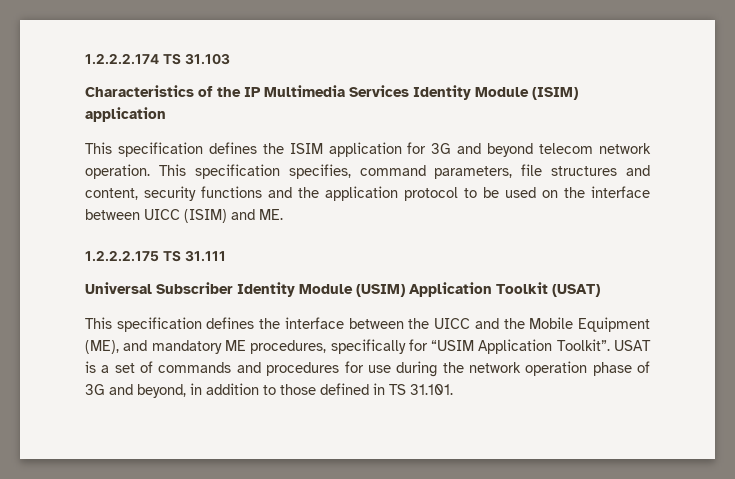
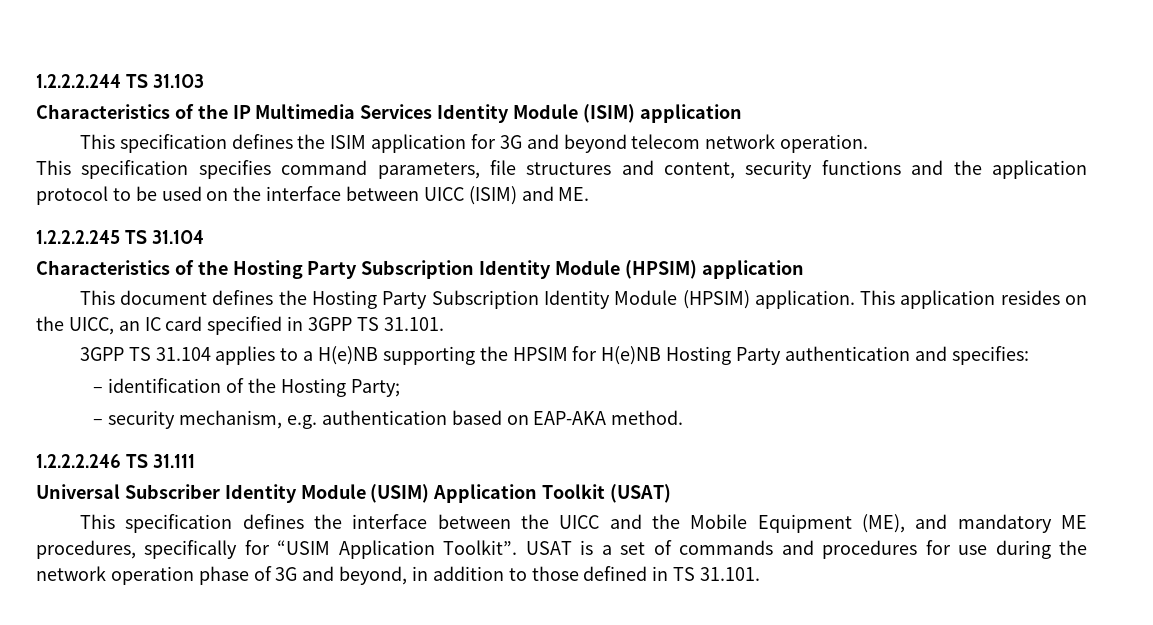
[85,53,159,65] 1.2.2.2.174 -> [36,74,121,88] 1.2.2.2.244
[158,164,351,179] This specification specifies, -> [36,160,271,179] // This specification specifies
[85,250,159,262] 1.2.2.2.175 -> [36,230,205,244] [36,260,804,279] [79,290,1087,309] [36,316,444,335] [79,346,1029,365] [93,378,400,397] [93,410,684,429] [36,454,121,468] 1.2.2.2.245 TS 31.104 // Characteristics of the Hosting Party Subscription Identity Module (HPSIM) application // This document defines the Hosting Party Subscription Identity Module (HPSIM) application. This application resides on the UICC, an IC card specified in 3GPP TS 31.101. // 3GPP TS 31.104 applies to a H(e)NB supporting the HPSIM for H(e)NB Hosting Party authentication and specifies: // – identification of the Hosting Party; // – security mechanism, e.g. authentication based on EAP-AKA method. // 1.2.2.2.246

